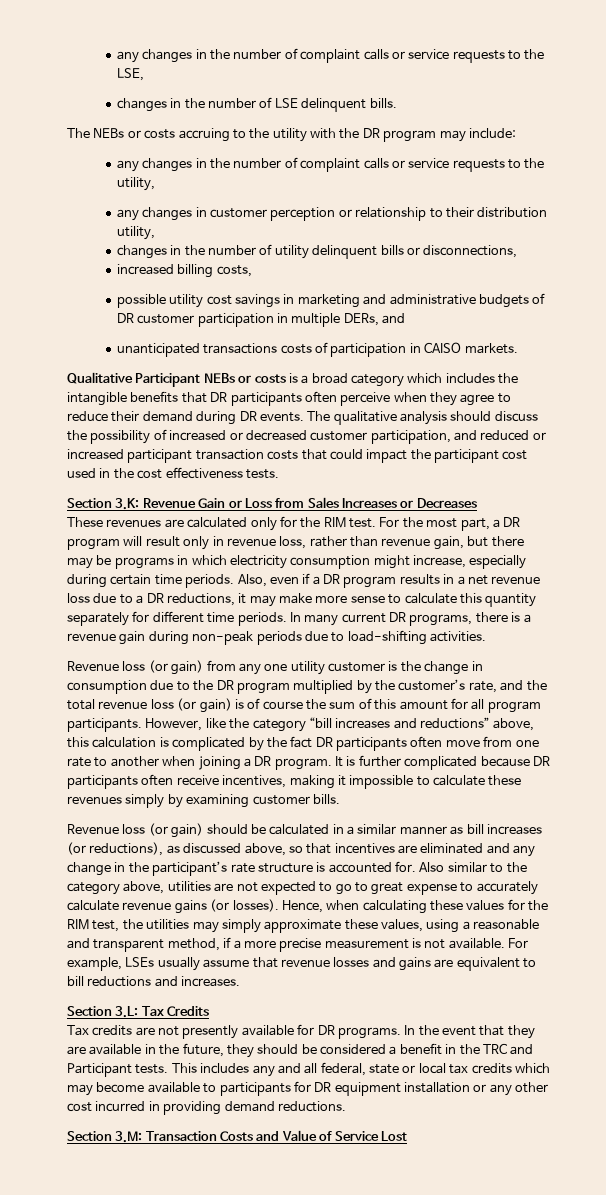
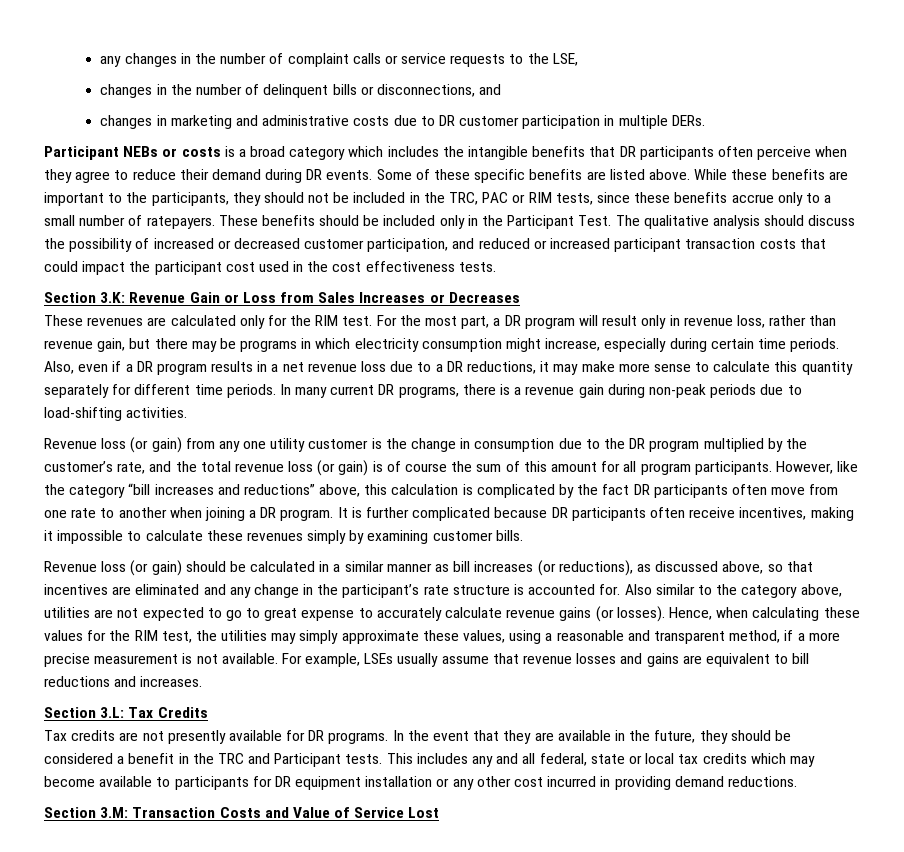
[274,98,397,112] [67,128,516,142] [116,157,545,172] [116,177,155,191] [116,207,548,221] [116,226,155,240] [116,244,518,259] [116,264,252,278] [116,294,281,308] LSE delinquent bills. // The NEBs or costs accruing to the utility with the DR program may include: // any changes in the number of complaint calls or service requests to the utility, // any changes in customer perception or relationship to their distribution utility, // changes in the number of utility delinquent bills or disconnections, // increased billing costs, // possible utility cost savings -> [263,84,502,98] [100,115,153,129] delinquent bills or disconnections, and // changes
[478,293,546,308] budgets of -> [353,115,435,126] costs due to
[343,313,406,326] [116,342,518,357] [67,372,133,384] DERs, and // unanticipated transactions costs of participation in CAISO markets. // Qualitative -> [671,115,705,126] DERs. //
(304, 417) none -> [376,169,848,183] [44,192,832,206] [44,215,612,229] Some of these specific benefits are listed above. While these benefits are important to the participants, they should not be included in the TRC, PAC or RIM tests, since these benefits accrue only to a small number of ratepayers. These benefits should be included only in the Participant Test.

